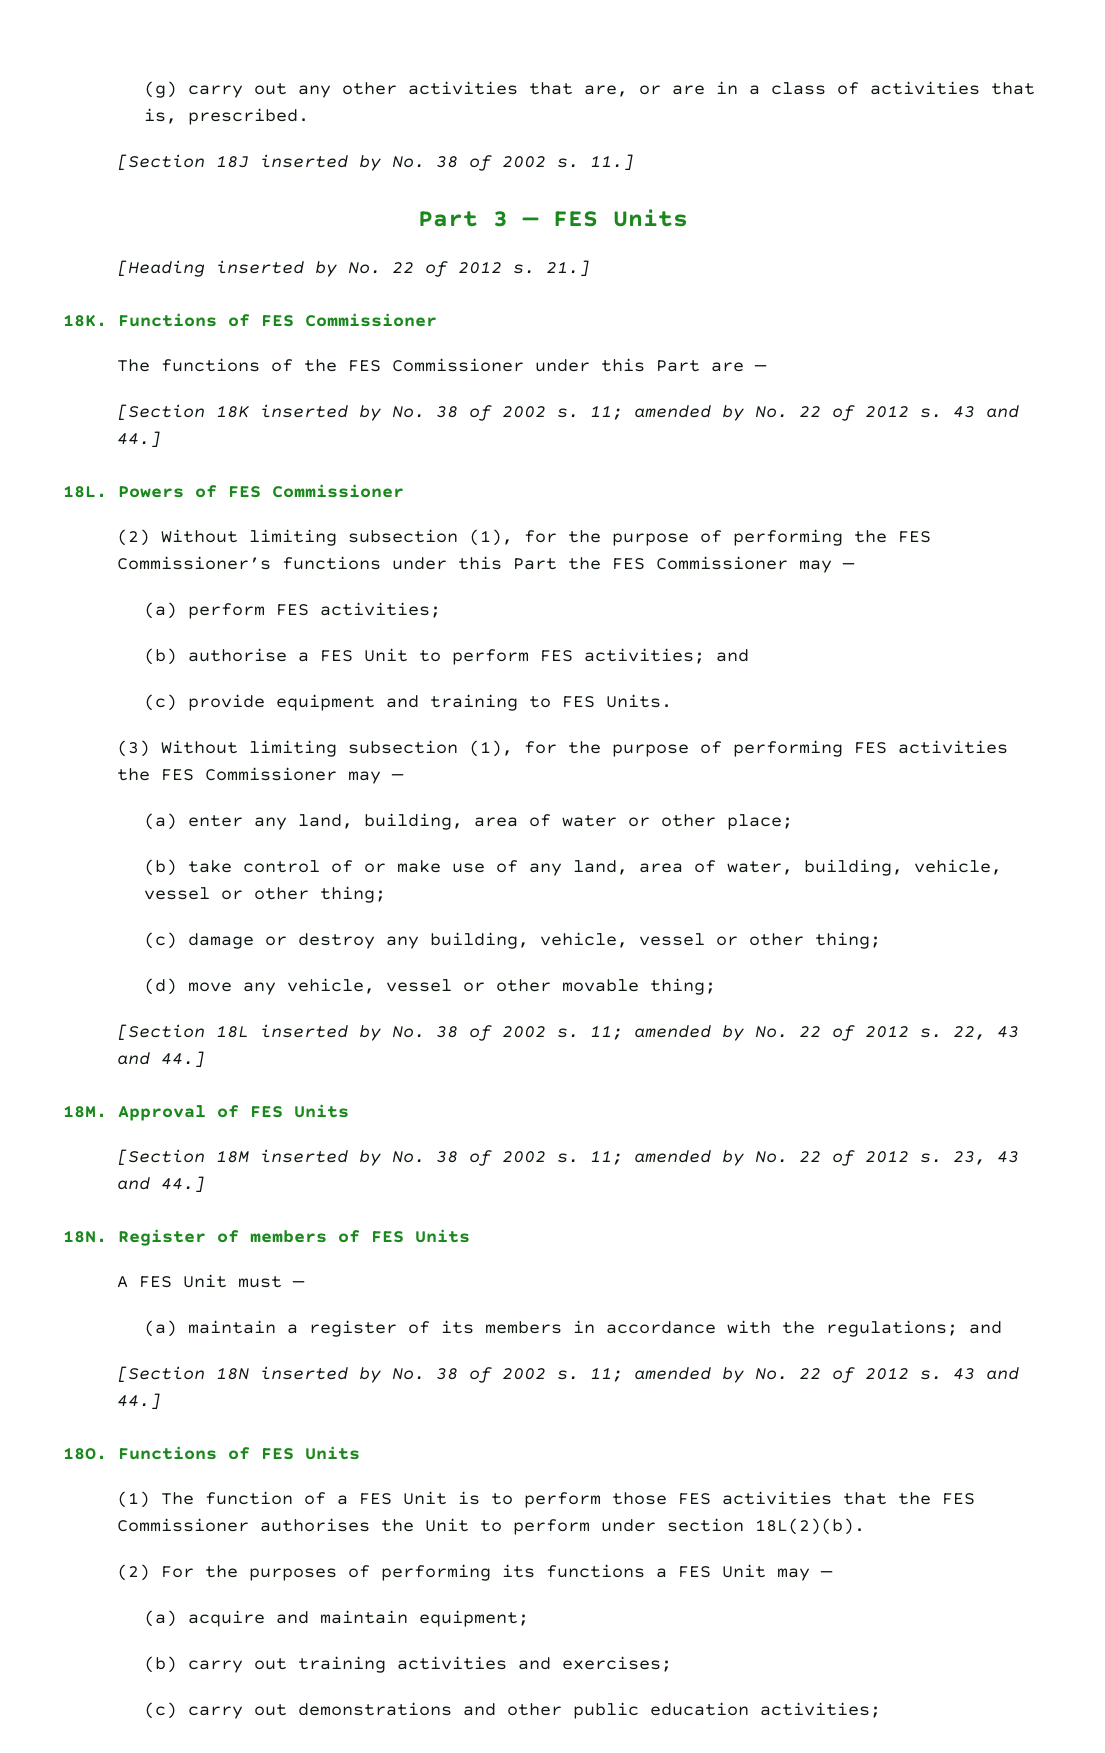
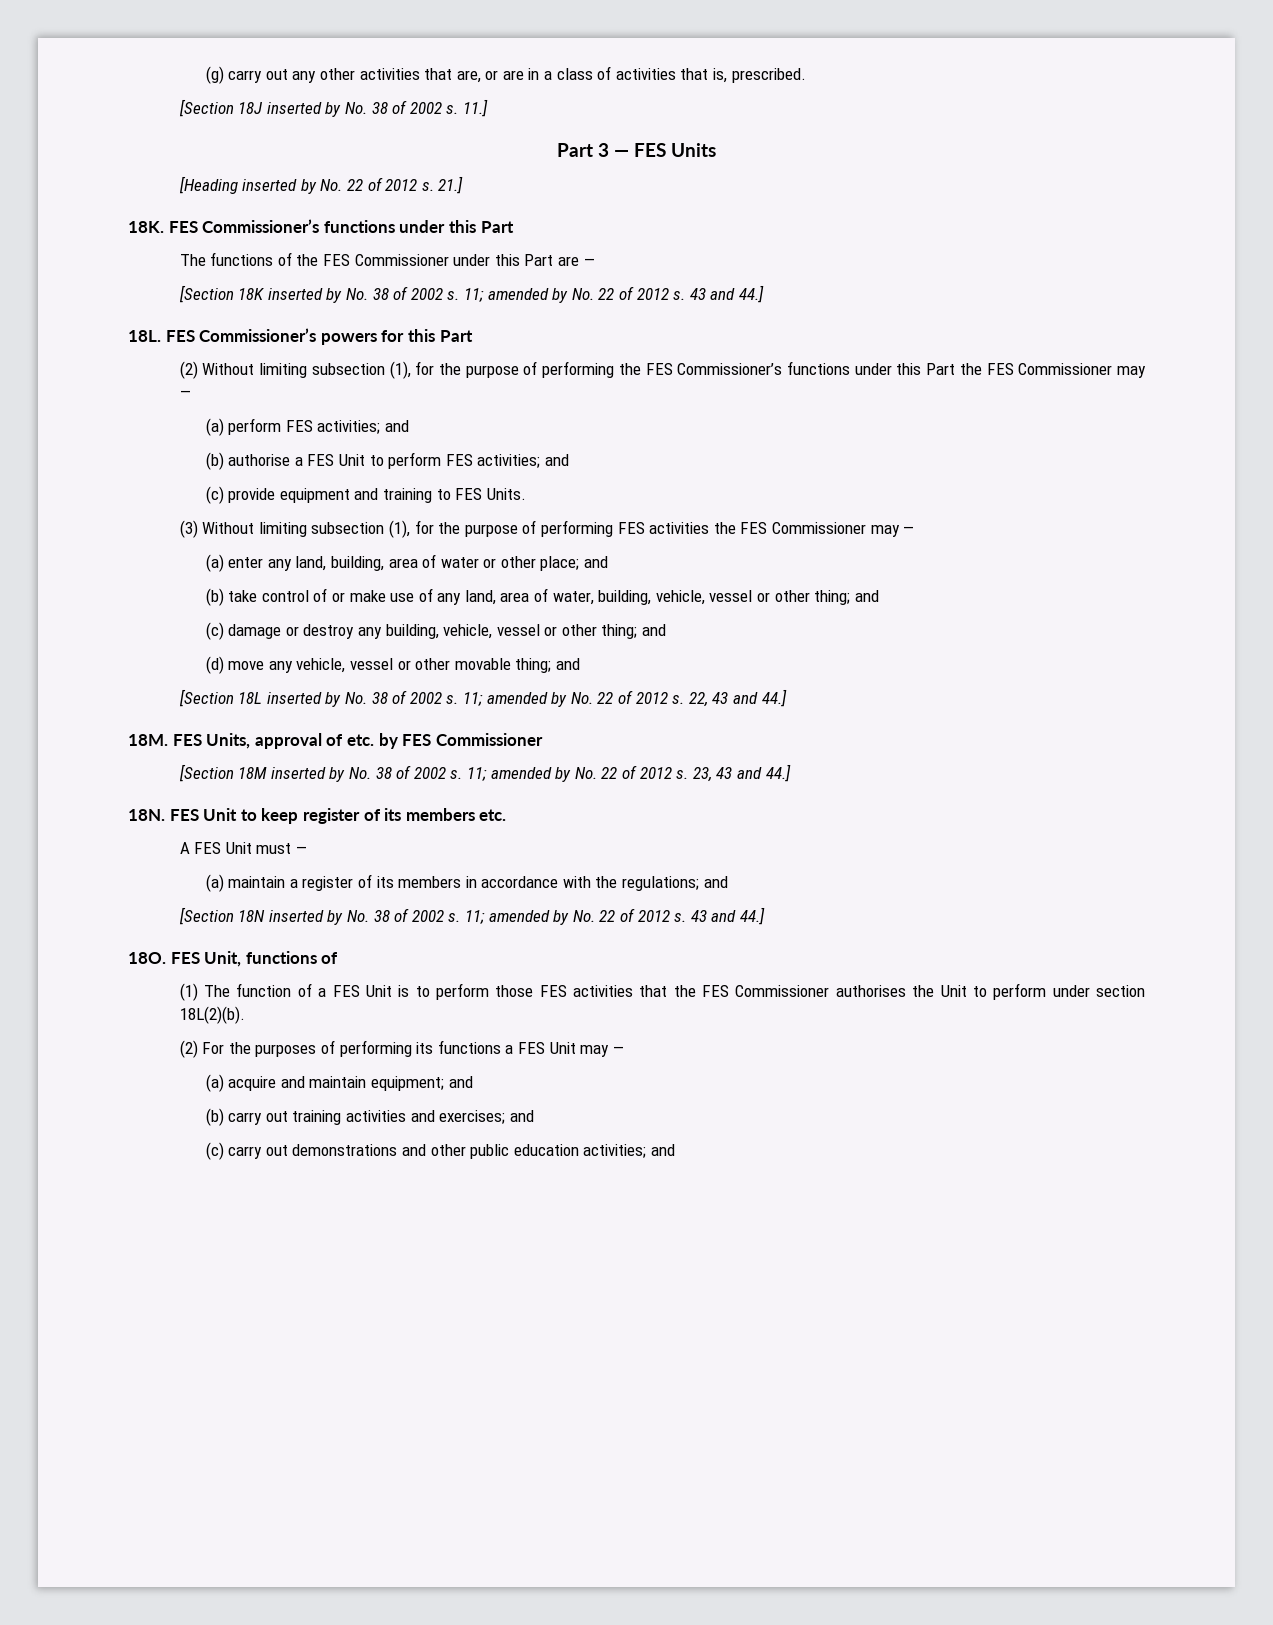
[118,313,437,327] Functions of FES Commissioner -> [168,219,514,233] FES Commissioner’s functions under this Part
[118,484,404,498] Powers of FES Commissioner -> [165,328,473,345] FES Commissioner’s powers for this Part
(442, 610) none -> [384,420,409,432] and
(794, 822) none -> [584,556,609,568] and
(387, 894) none -> [854,590,879,602] and
(882, 940) none -> [642,624,667,636] and
(717, 986) none -> [555,658,580,670] and
[118,1104,349,1121] Approval of FES Units -> [172,733,543,749] FES Units, approval of etc. by FES Commissioner
[118,1229,470,1246] Register of members of FES Units -> [169,808,507,824] FES Unit to keep register of its members etc.
[118,1446,360,1460] Functions of FES Units -> [170,951,339,967] FES Unit, functions of
(530, 1618) none -> [448,1076,473,1088] and
(673, 1664) none -> [509,1110,534,1122] and
(882, 1710) none -> [650,1144,675,1156] and

